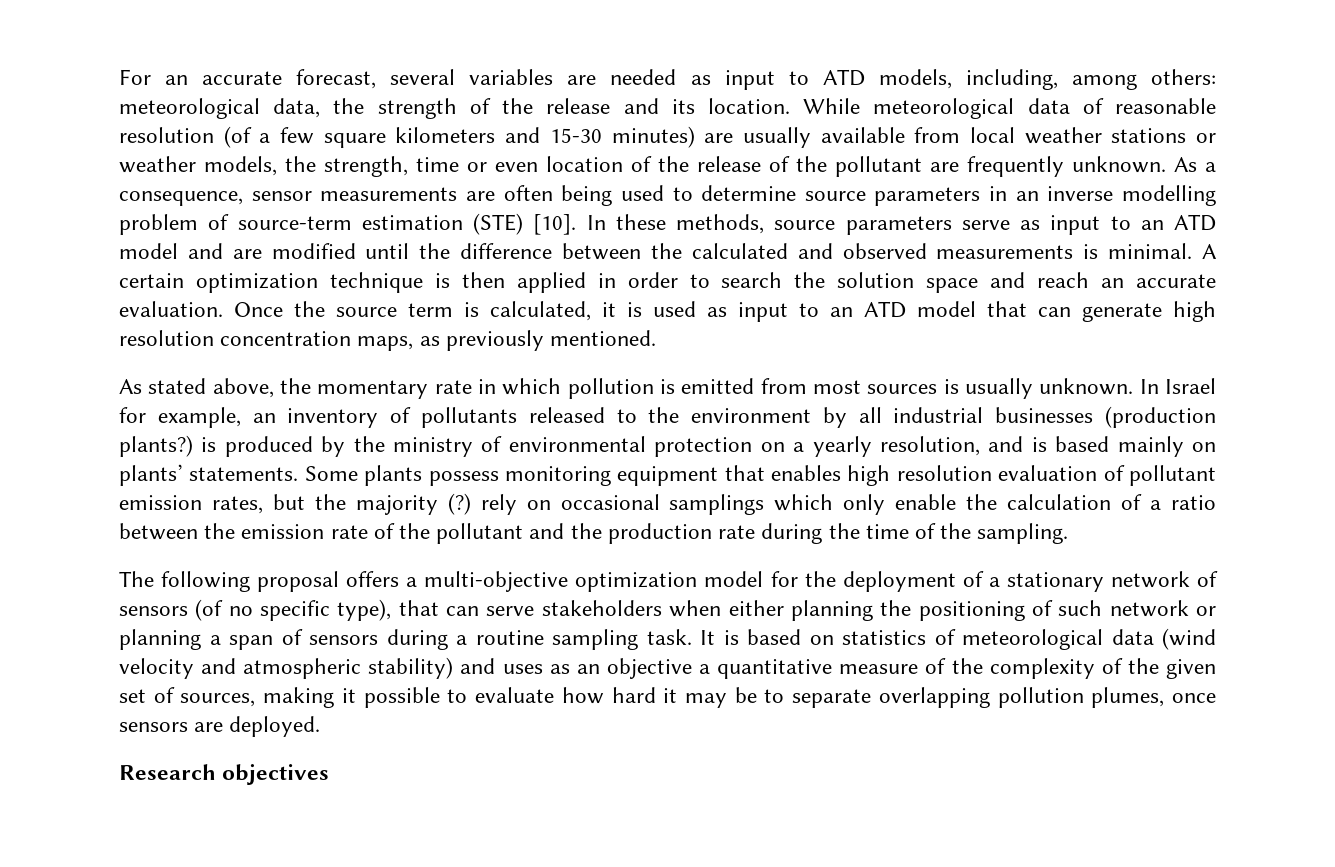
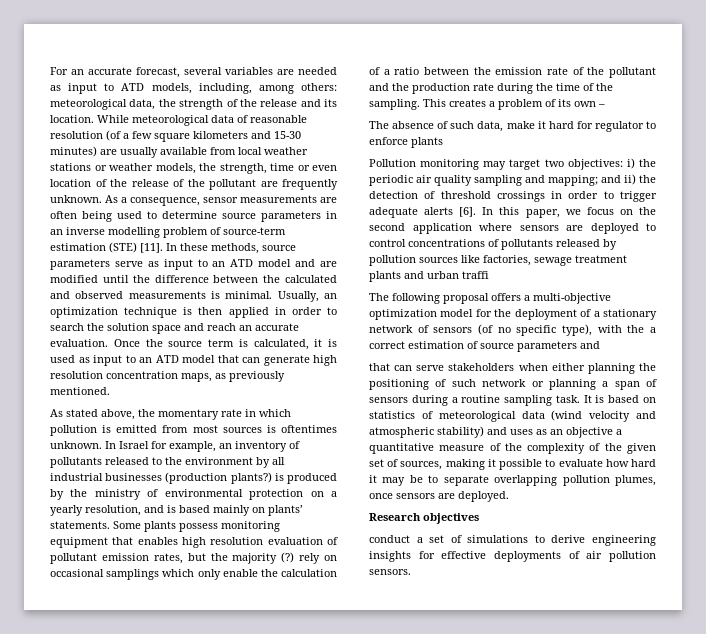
[533,214,577,235] [10]. -> [140,243,163,253] [11].
[1202,244,1217,259] [119,273,184,288] A certain -> [277,291,338,302] Usually, an
[965,378,1034,399] usually -> [281,425,337,433] oftentimes
(1069, 533) none -> [423,99,605,110] [369,121,656,132] [369,137,443,148] [369,158,656,170] [369,174,656,186] [369,191,657,202] [369,207,656,218] [369,223,656,234] [369,239,617,250] [369,255,627,266] [369,271,489,282] This creates a problem of its own – // The absence of such data, make it hard for regulator to enforce plants // Pollution monitoring may target two objectives: i) the periodic air quality sampling and mapping; and ii) the detection of threshold crossings in order to trigger adequate alerts [6]. In this paper, we focus on the second application where sensors are deployed to control concentrations of pollutants released by pollution sources like factories, sewage treatment plants and urban traffi
(392, 610) none -> [597,325,656,333] [369,341,600,352] with the a correct estimation of source parameters and //
(330, 774) none -> [369,535,656,546] [369,551,656,562] [369,569,411,575] // conduct a set of simulations to derive engineering insights for effective deployments of air pollution sensors.

